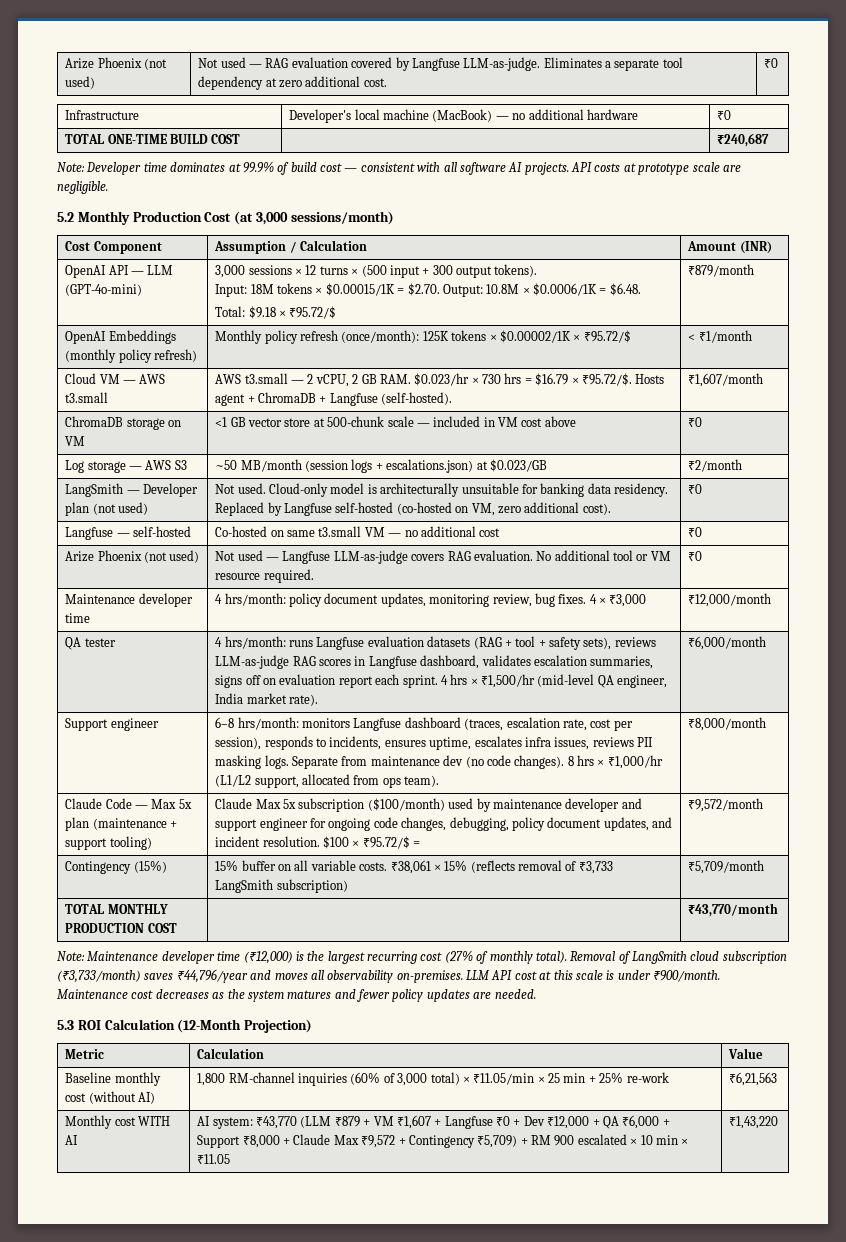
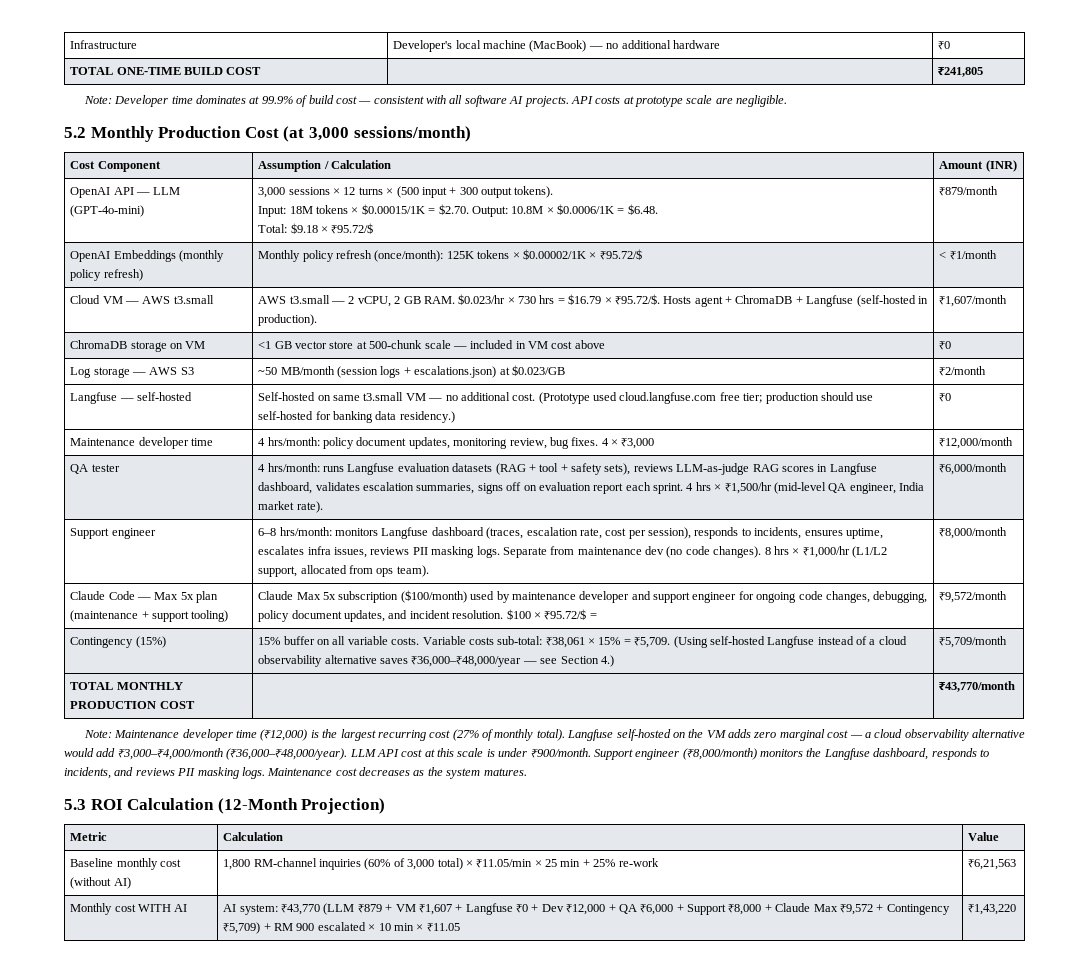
[65,57,168,70] [65,76,96,89] [198,57,683,71] [198,76,387,90] [764,58,779,68] Arize Phoenix (not used) | Not used — RAG evaluation covered by Langfuse LLM-as-judge. Eliminates a separate tool dependency at zero additional cost. | ₹0 // -> (70, 44) none
[717,133,770,147] ₹240,687 -> [938,67,984,77] ₹241,805
[381,392,453,405] (self-hosted). -> [856,295,928,307] [258,314,318,326] (self-hosted in production).
[65,483,199,497] [65,502,149,516] [215,483,669,497] [215,502,611,516] [688,484,703,494] // LangSmith — Developer plan (not used) | Not used. Cloud-only model is architecturally unsuitable for banking data residency. Replaced by Langfuse self-hosted (co-hosted on VM, zero additional cost). | ₹0 -> (987, 371) none
[215,526,268,537] Co-hosted -> [258,392,316,401] Self-hosted
[479,528,501,537] [688,527,703,537] [65,550,200,563] [215,550,671,564] [215,569,314,583] cost | ₹0 // Arize Phoenix (not used) | Not used — Langfuse LLM-as-judge covers RAG evaluation. No additional tool or VM resource required. -> [512,392,874,404] [258,411,455,423] cost. (Prototype used cloud.langfuse.com free tier; production should use self-hosted for banking data residency.)
[390,860,613,874] [215,879,348,893] ₹38,061 × 15% (reflects removal of ₹3,733 LangSmith subscription) -> [422,636,907,648] [258,655,614,667] Variable costs sub-total: ₹38,061 × 15% = ₹5,709. (Using self-hosted Langfuse instead of a cloud observability alternative saves ₹36,000–₹48,000/year — see Section 4.)
[570,951,787,964] [57,969,463,983] Removal of LangSmith cloud subscription (₹3,733/month) saves ₹44,796/year and moves all observability on-premises. -> [567,729,1025,741] [64,748,348,760] Langfuse self-hosted on the VM adds zero marginal cost — a cloud observability alternative would add ₹3,000–₹4,000/month (₹36,000–₹48,000/year).
(720, 976) none -> [593,748,989,760] [64,767,265,779] Support engineer (₹8,000/month) monitors the Langfuse dashboard, responds to incidents, and reviews PII masking logs.
[287,989,536,1002] matures and fewer policy updates are needed. -> [483,768,527,776] matures.

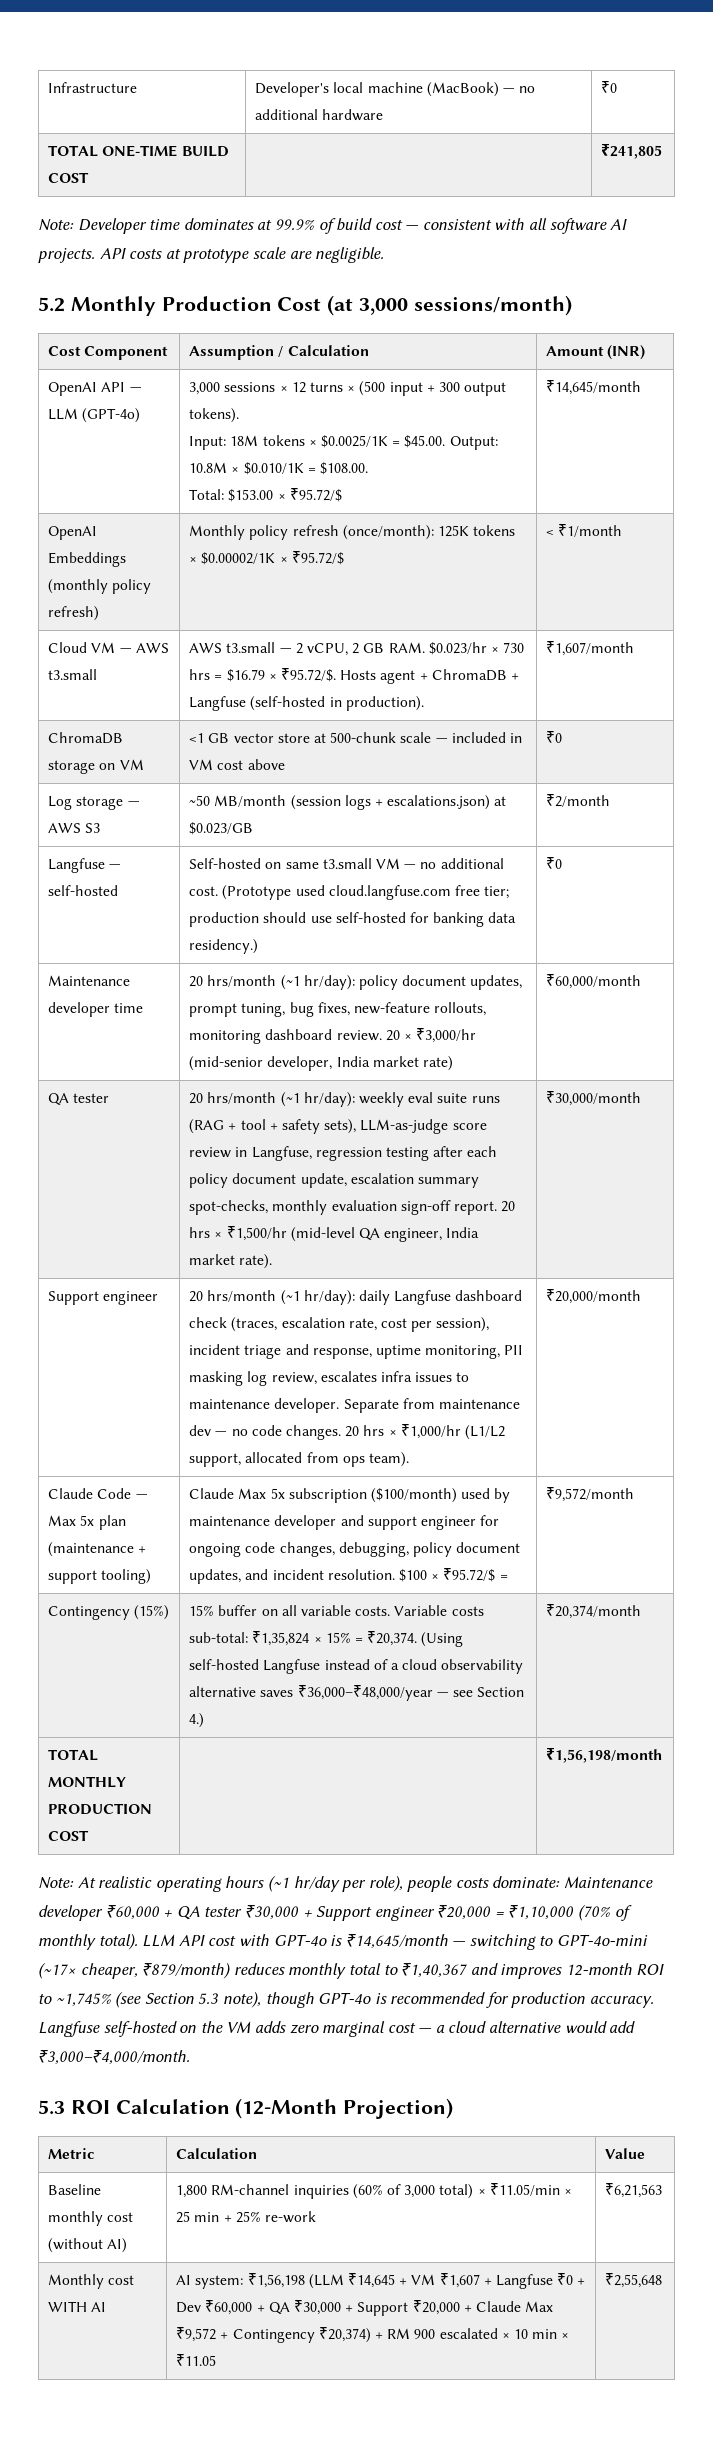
[70,205,145,217] (GPT-4o-mini) -> [82,408,141,423] (GPT-4o)
[361,204,658,217] $0.00015/1K = $2.70. Output: 10.8M × $0.0006/1K = $6.48. -> [321,435,498,450] [189,462,369,475] $0.0025/1K = $45.00. Output: 10.8M × $0.010/1K = $108.00.
[290,223,374,234] [939,186,999,196] $9.18 × ₹95.72/$ | ₹879/month -> [228,488,342,502] [546,380,642,395] $153.00 × ₹95.72/$ | ₹14,645/month
[258,437,655,449] [939,437,1014,449] [70,464,120,474] [258,463,493,475] 4 hrs/month: policy document updates, monitoring review, bug fixes. 4 × ₹3,000 | ₹12,000/month // QA tester | 4 hrs/month: runs Langfuse evaluation datasets -> [189,975,523,990] [189,1002,487,1017] [189,1028,477,1044] [189,1056,454,1071] [546,974,642,989] [48,1093,110,1106] [189,1092,500,1107] 20 hrs/month (~1 hr/day): policy document updates, prompt tuning, bug fixes, new-feature rollouts, monitoring dashboard review. 20 × ₹3,000/hr (mid-senior developer, India market rate) | ₹60,000/month // QA tester | 20 hrs/month (~1 hr/day): weekly eval suite runs
[633,463,877,475] [258,482,694,494] reviews LLM-as-judge RAG scores in Langfuse dashboard, validates escalation summaries, signs off on evaluation report each sprint. 4 -> [360,1119,487,1134] [189,1146,498,1161] [189,1173,480,1188] [189,1200,516,1215] LLM-as-judge score review in Langfuse, regression testing after each policy document update, escalation summary spot-checks, monthly evaluation sign-off report. 20
[939,463,1008,475] ₹6,000/month -> [546,1091,642,1106] ₹30,000/month
[258,527,379,536] 6–8 hrs/month: monitors -> [189,1290,391,1305] 20 hrs/month (~1 hr/day): daily
(484, 531) none -> [189,1317,228,1328] check
[694,527,883,539] [258,546,771,558] responds to incidents, ensures uptime, escalates infra issues, reviews PII masking logs. Separate from maintenance dev (no code changes). 8 -> [189,1344,524,1359] [189,1371,470,1386] [189,1398,521,1413] [189,1425,360,1440] incident triage and response, uptime monitoring, PII masking log review, escalates infra issues to maintenance developer. Separate from maintenance dev — no code changes. 20
[939,527,1008,539] ₹8,000/month -> [546,1289,642,1304] ₹20,000/month
[545,637,585,648] ₹38,061 -> [252,1631,310,1646] ₹1,35,824
[634,637,671,648] ₹5,709. -> [367,1631,418,1646] ₹20,374.
[939,636,1008,648] ₹5,709/month -> [546,1604,642,1619] ₹20,374/month
[939,681,1016,692] [83,729,565,741] ₹43,770/month // Note: Maintenance developer time (₹12,000) is the largest recurring cost (27% of monthly total). -> [546,1748,663,1763] [38,1875,654,1892] [38,1904,632,1921] [38,1933,649,1950] [38,1962,665,1979] [38,1991,655,2008] ₹1,56,198/month // Note: At realistic operating hours (~1 hr/day per role), people costs dominate: Maintenance developer ₹60,000 + QA tester ₹30,000 + Support engineer ₹20,000 = ₹1,10,000 (70% of monthly total). LLM API cost with GPT-4o is ₹14,645/month — switching to GPT-4o-mini (~17× cheaper, ₹879/month) reduces monthly total to ₹1,40,367 and improves 12-month ROI to ~1,745% (see Section 5.3 note), though GPT-4o is recommended for production accuracy.
[904,729,969,741] observability -> (487, 2027) none
[117,748,989,760] [64,767,527,779] ₹3,000–₹4,000/month (₹36,000–₹48,000/year). LLM API cost at this scale is under ₹900/month. Support engineer (₹8,000/month) monitors the Langfuse dashboard, responds to incidents, and reviews PII masking logs. Maintenance cost decreases as the system matures. -> [38,2050,190,2064] ₹3,000–₹4,000/month.
[281,903,382,915] ₹43,770 (LLM ₹879 -> [247,2273,396,2289] ₹1,56,198 (LLM ₹14,645
[566,904,762,915] ₹12,000 + QA ₹6,000 + Support ₹8,000 -> [205,2300,460,2316] ₹60,000 + QA ₹30,000 + Support ₹20,000
[223,922,261,934] ₹5,709) -> [318,2327,371,2343] ₹20,374)
[968,904,1017,915] ₹1,43,220 -> [605,2273,663,2288] ₹2,55,648

